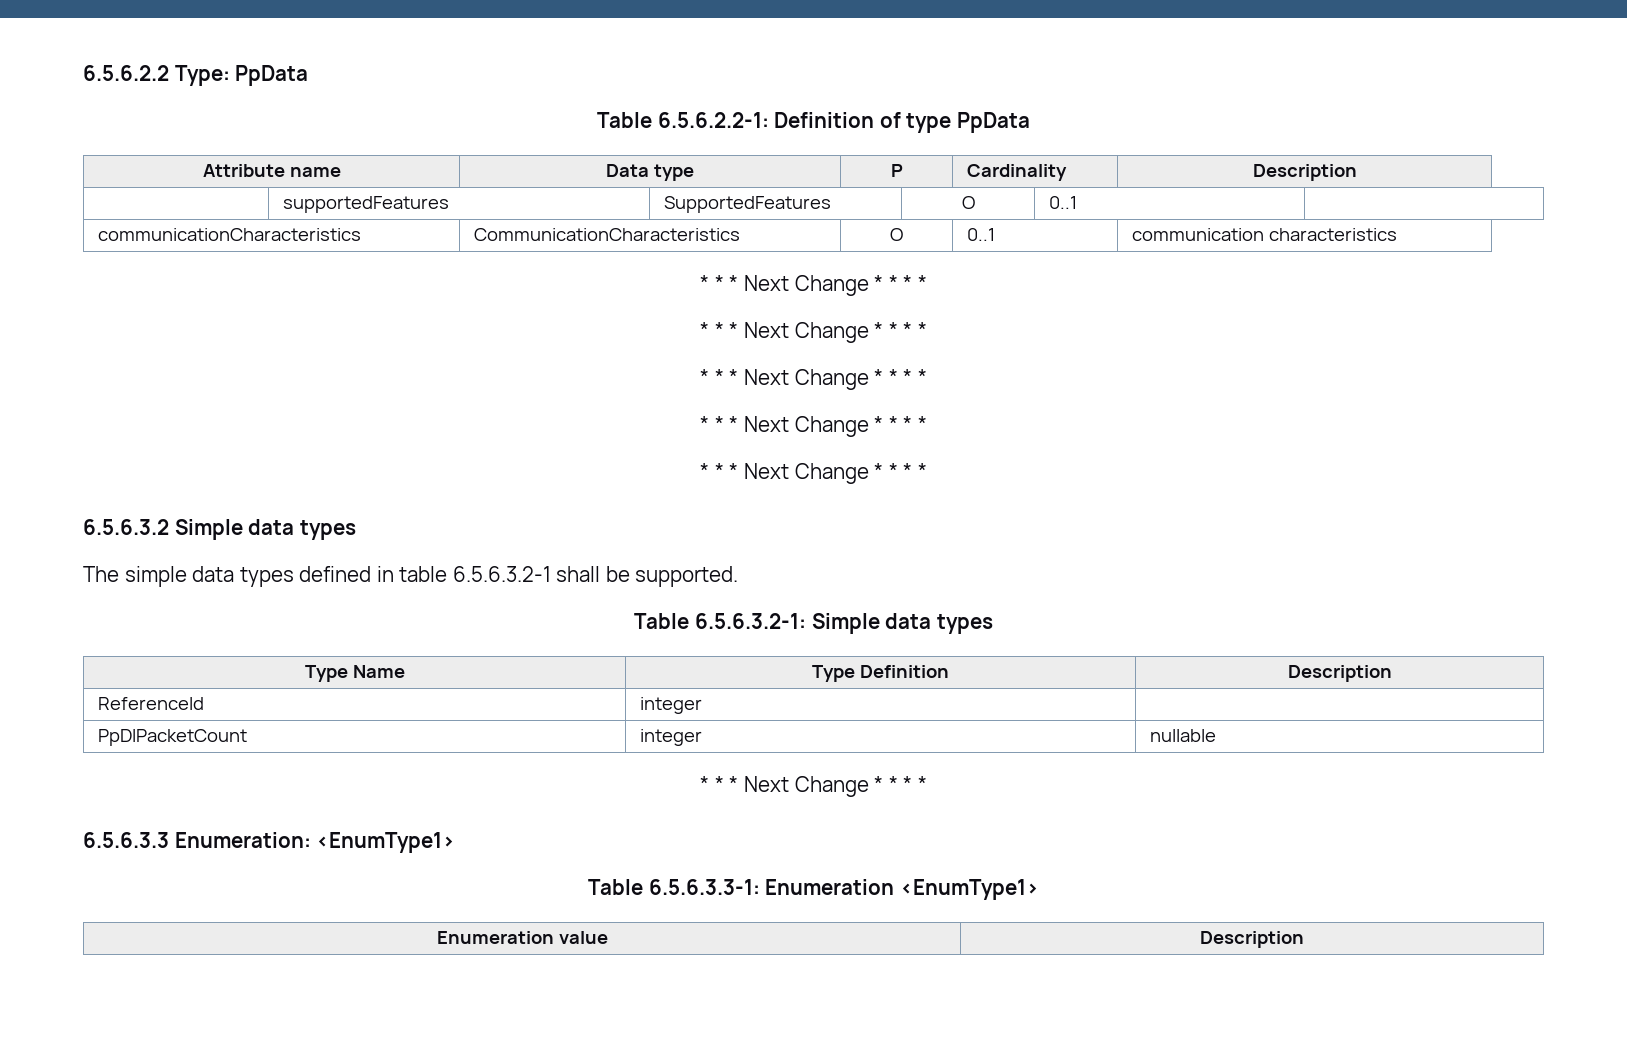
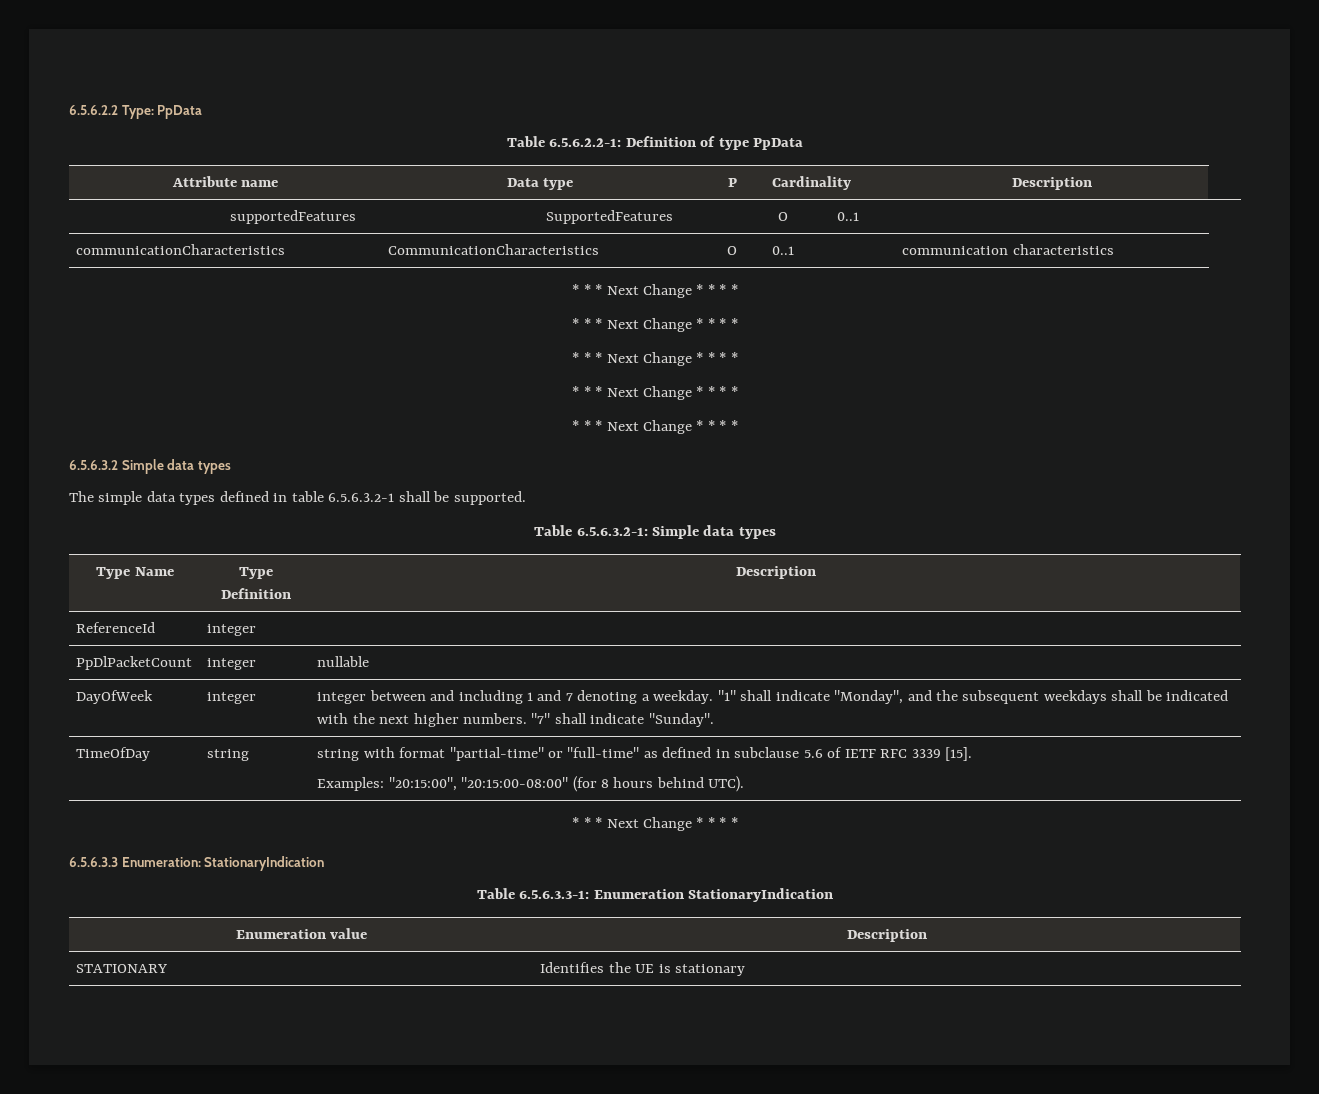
(1217, 735) none -> [76,690,154,704] [207,692,257,704] [317,690,1229,704] [317,713,714,727] [76,747,151,761] [207,749,250,761] [317,747,973,761] [317,776,745,792] // DayOfWeek | integer | integer between and including 1 and 7 denoting a weekday. "1" shall indicate "Monday", and the subsequent weekdays shall be indicated with the next higher numbers. "7" shall indicate "Sunday". // TimeOfDay | string | string with format "partial-time" or "full-time" as defined in subclause 5.6 of IETF RFC 3339 [15]. // Examples: "20:15:00", "20:15:00-08:00" (for 8 hours behind UTC).
[316,832,456,853] <EnumType1> -> [204,856,325,871] StationaryIndication
[899,879,1039,900] <EnumType1> -> [688,888,834,902] StationaryIndication
(1304, 939) none -> [76,964,168,973] [540,962,746,976] // STATIONARY | Identifies the UE is stationary

